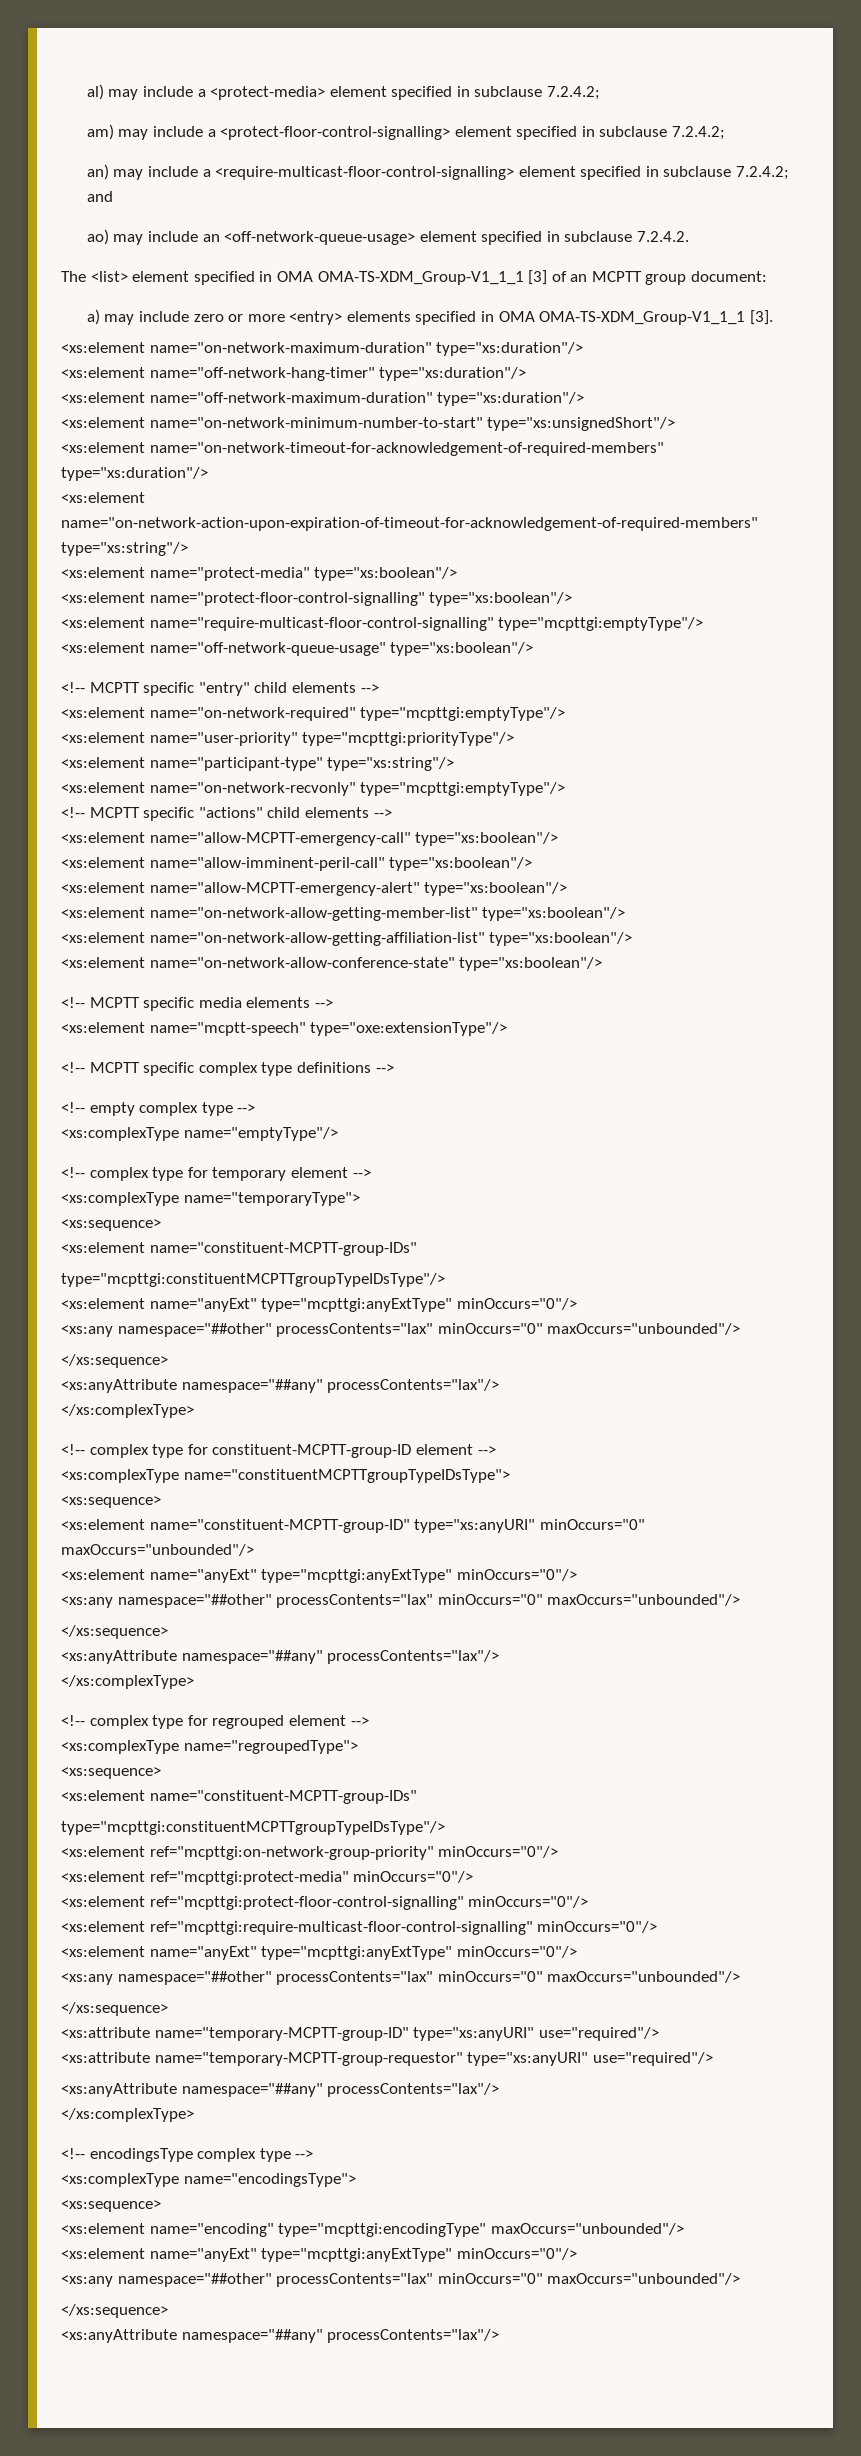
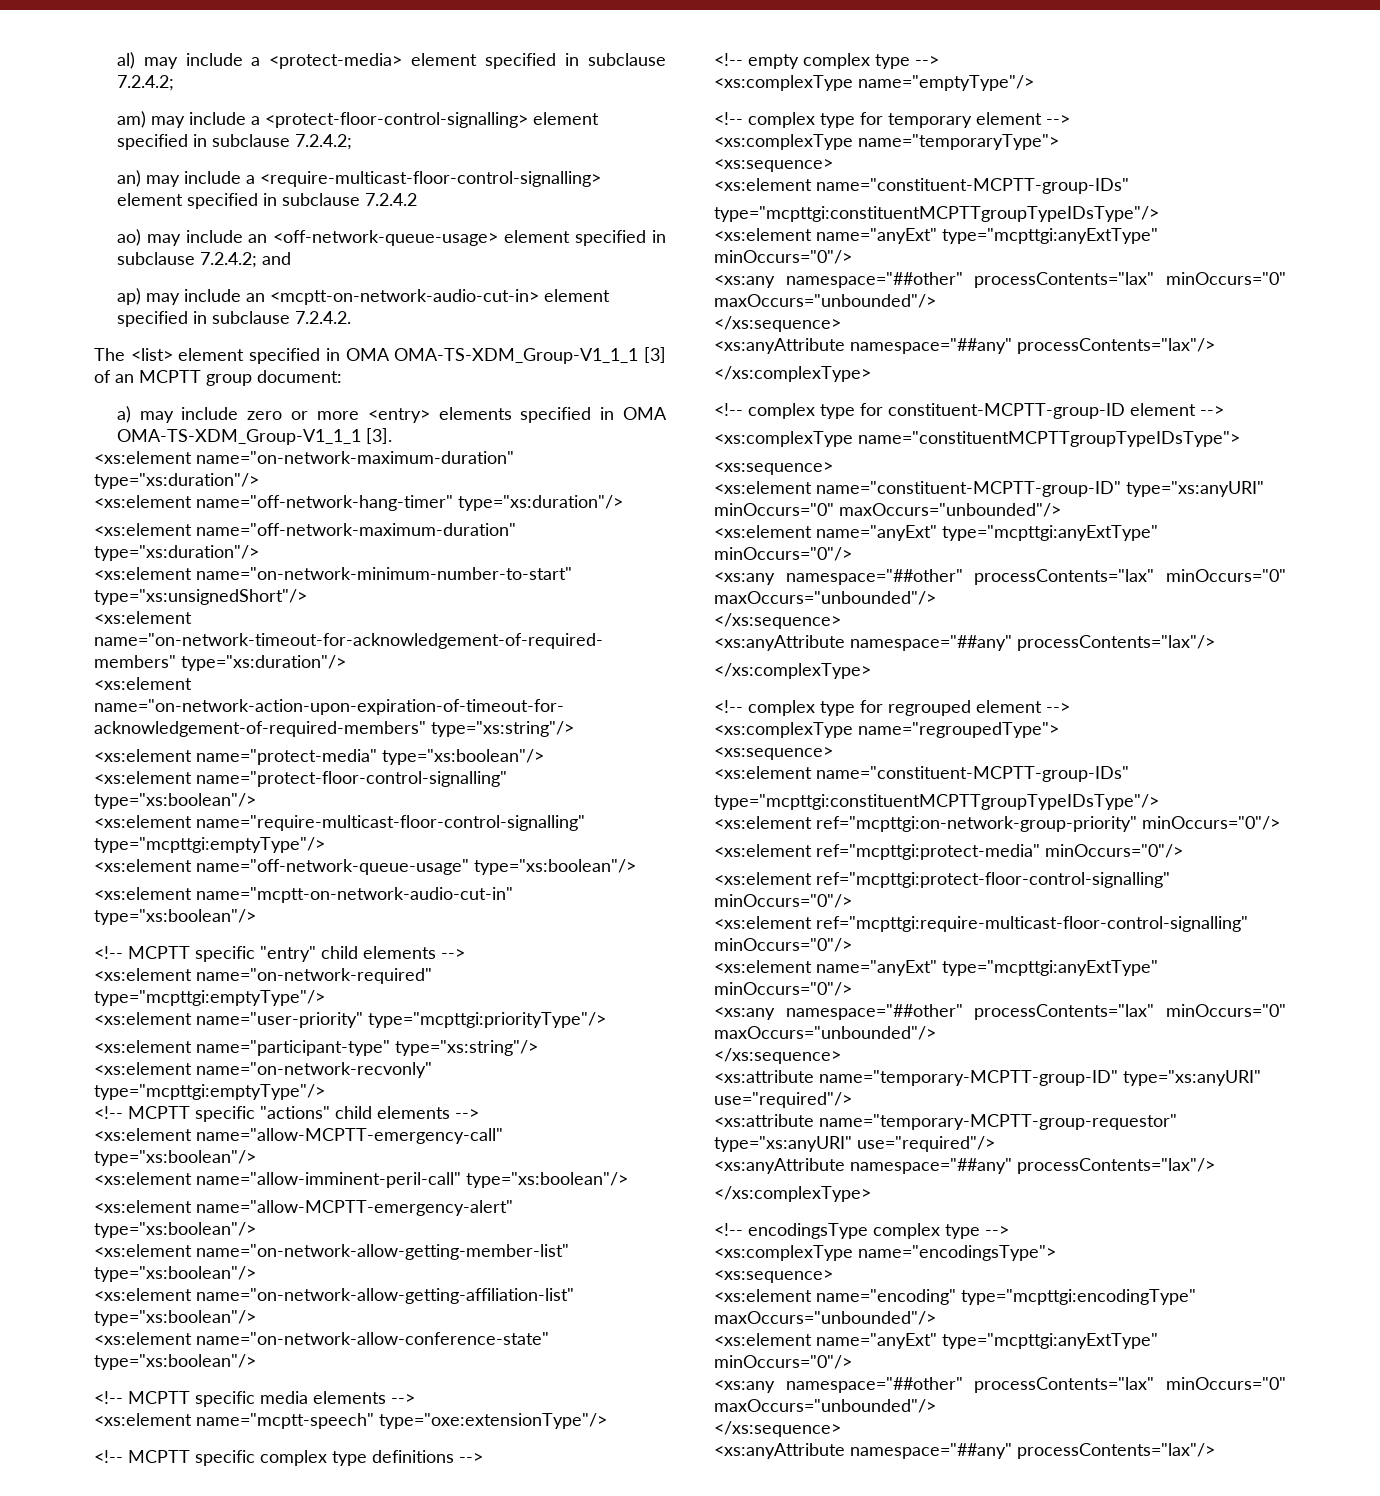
[736,166,790,180] [86,191,113,202] 7.2.4.2; and -> [364,193,417,206] 7.2.4.2
(633, 236) none -> [199,252,291,268] [116,288,610,305] [116,311,290,327] 7.2.4.2; and // ap) may include an <mcptt-on-network-audio-cut-in> element specified in subclause
(534, 649) none -> [94,887,513,903] [94,909,256,925] // <xs:element name="mcptt-on-network-audio-cut-in" type="xs:boolean"/>

